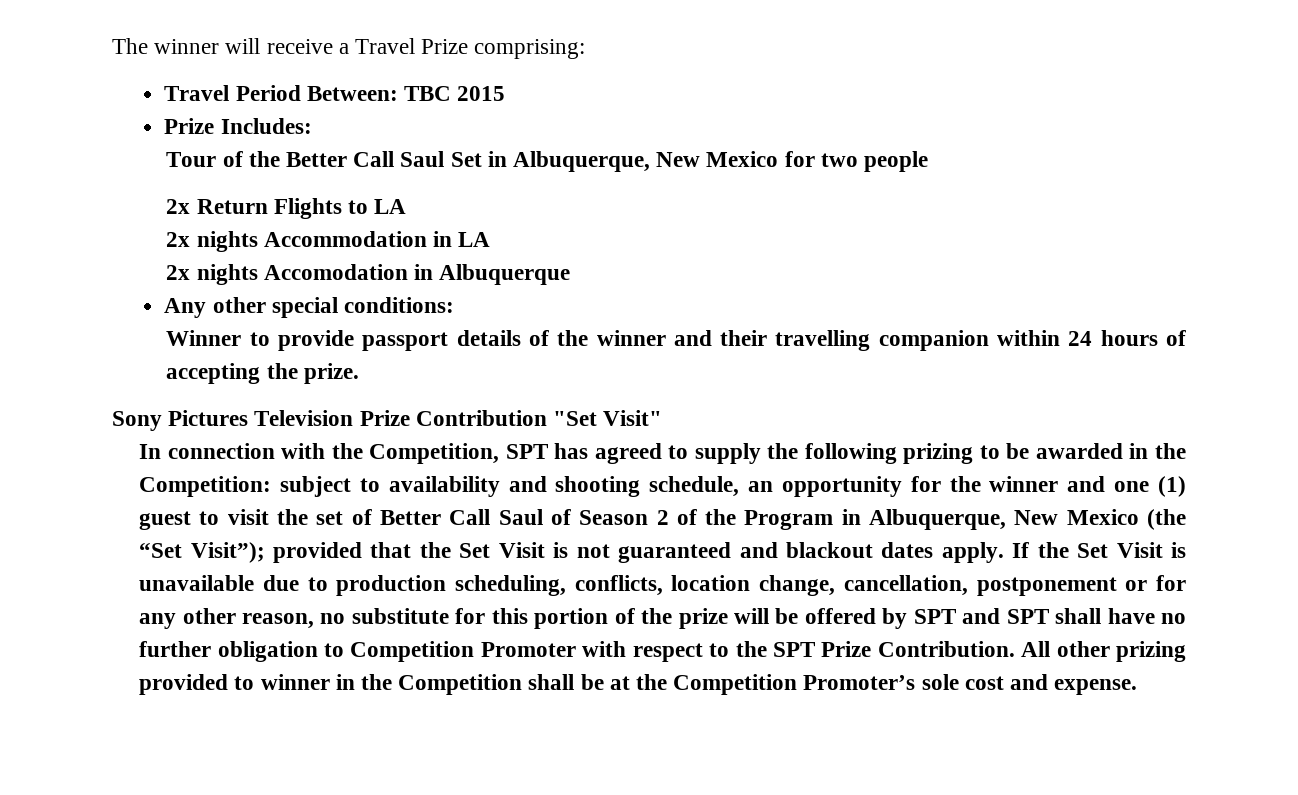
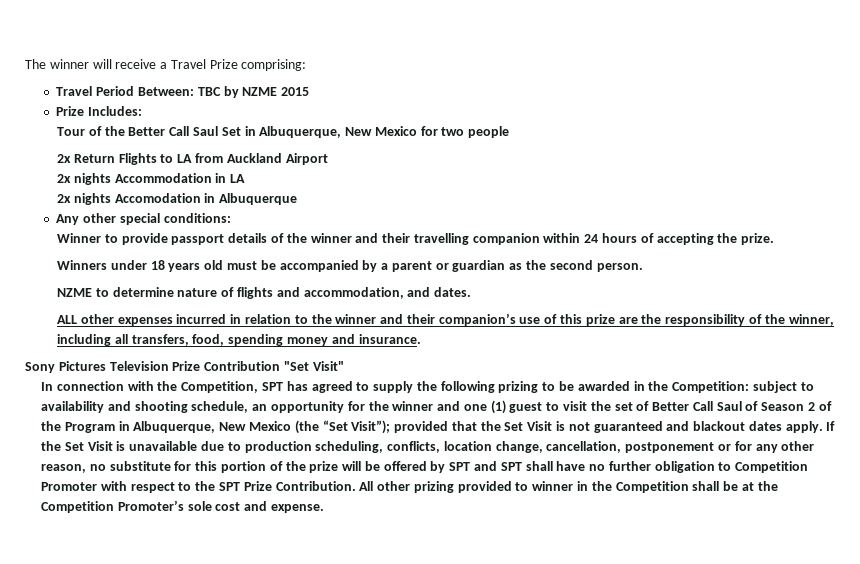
(452, 93) none -> [223,86,278,98] by NZME
(407, 206) none -> [195,153,328,165] from Auckland Airport
(359, 373) none -> [57,260,643,272] [57,287,472,299] [57,313,834,326] [57,334,421,346] // Winners under 18 years old must be accompanied by a parent or guardian as the second person. // NZME to determine nature of flights and accommodation, and dates. // ALL other expenses incurred in relation to the winner and their companion’s use of this prize are the responsibility of the winner, including all transfers, food, spending money and insurance.

